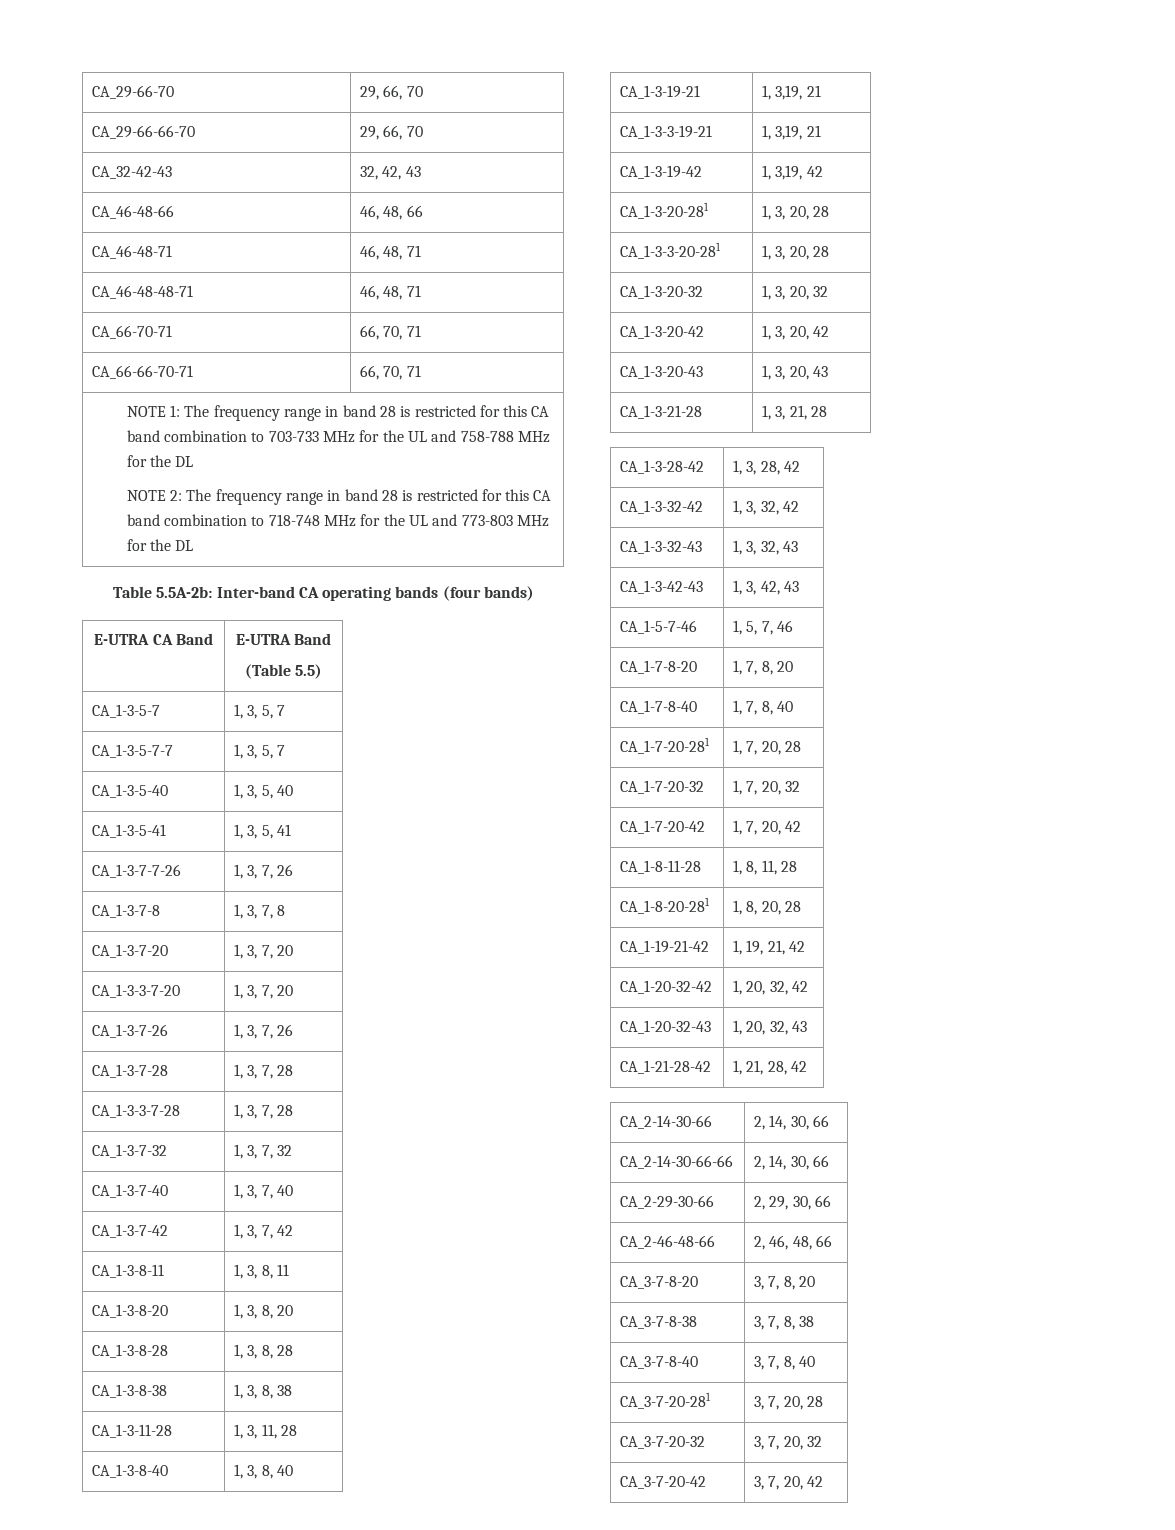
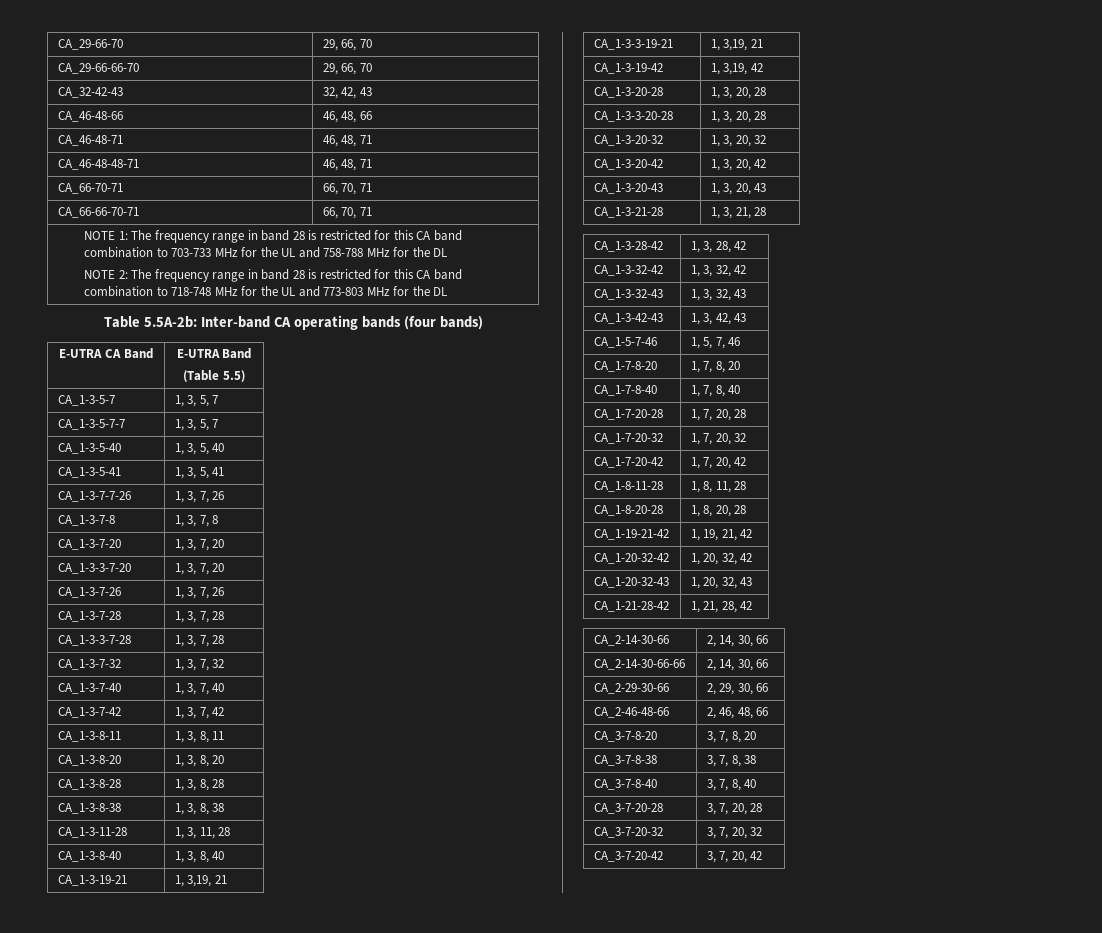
[620,202,710,219] [762,205,830,220] [620,242,722,259] CA_1-3-20-281 | 1, 3, 20, 28 // CA_1-3-3-20-281 -> [593,87,663,98] [710,87,767,99] [593,111,673,122] CA_1-3-20-28 | 1, 3, 20, 28 // CA_1-3-3-20-28
[620,737,711,754] CA_1-7-20-281 -> [593,409,663,420] CA_1-7-20-28
[620,897,711,914] CA_1-8-20-281 -> [593,505,663,516] CA_1-8-20-28
[620,1392,712,1409] CA_3-7-20-281 -> [593,803,663,814] CA_3-7-20-28

